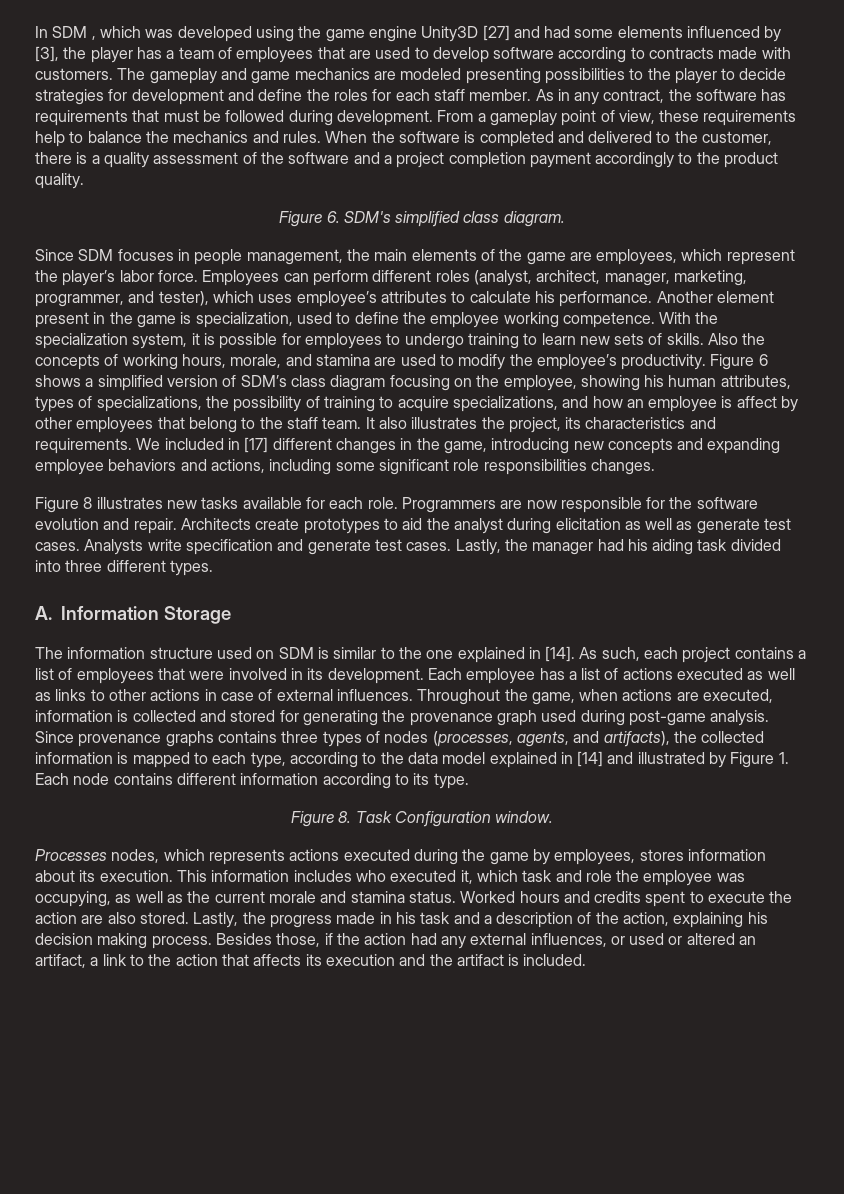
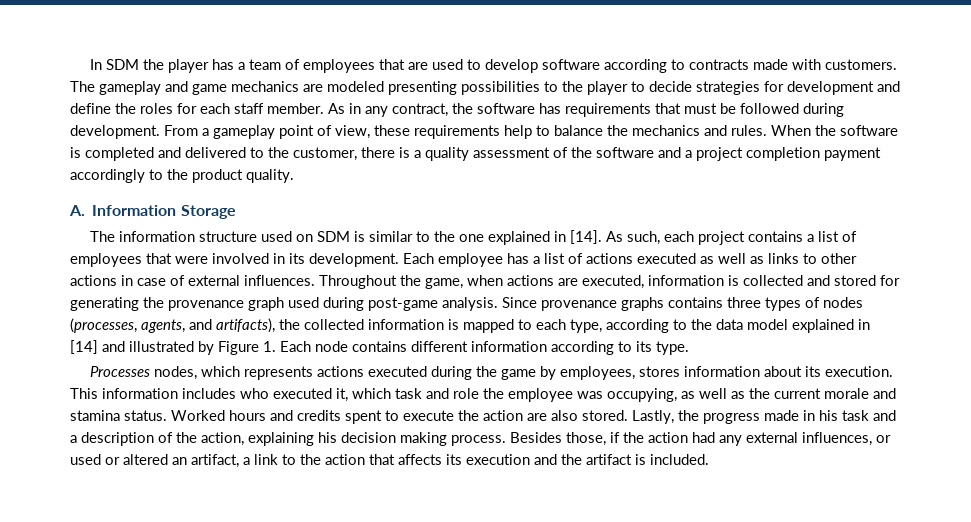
[91,25,782,42] [35,46,59,62] , which was developed using the game engine Unity3D [27] and had some elements influenced by [3], -> (140, 64) none
[279,211,565,227] [35,249,795,265] [35,270,747,286] [35,291,774,307] [35,312,719,328] [35,333,766,349] [35,354,768,370] [35,375,791,391] [35,396,799,412] [35,417,716,433] [35,437,781,454] [35,459,655,475] [35,497,758,513] [35,518,792,534] [35,539,781,555] [35,560,213,576] // Figure 6. SDM's simplified class diagram. // Since SDM focuses in people management, the main elements of the game are employees, which represent the player’s labor force. Employees can perform different roles (analyst, architect, manager, marketing, programmer, and tester), which uses employee’s attributes to calculate his performance. Another element present in the game is specialization, used to define the employee working competence. With the specialization system, it is possible for employees to undergo training to learn new sets of skills. Also the concepts of working hours, morale, and stamina are used to modify the employee’s productivity. Figure 6 shows a simplified version of SDM’s class diagram focusing on the employee, showing his human attributes, types of specializations, the possibility of training to acquire specializations, and how an employee is affect by other employees that belong to the staff team. It also illustrates the project, its characteristics and requirements. We included in [17] different changes in the game, introducing new concepts and expanding employee behaviors and actions, including some significant role responsibilities changes. // Figure 8 illustrates new tasks available for each role. Programmers are now responsible for the software evolution and repair. Architects create prototypes to aid the analyst during elicitation as well as generate test cases. Analysts write specification and generate test cases. Lastly, the manager had his aiding task divided into three different types. -> (294, 176) none
[290,811,554,827] // Figure 8. Task Configuration window. -> (689, 348) none

